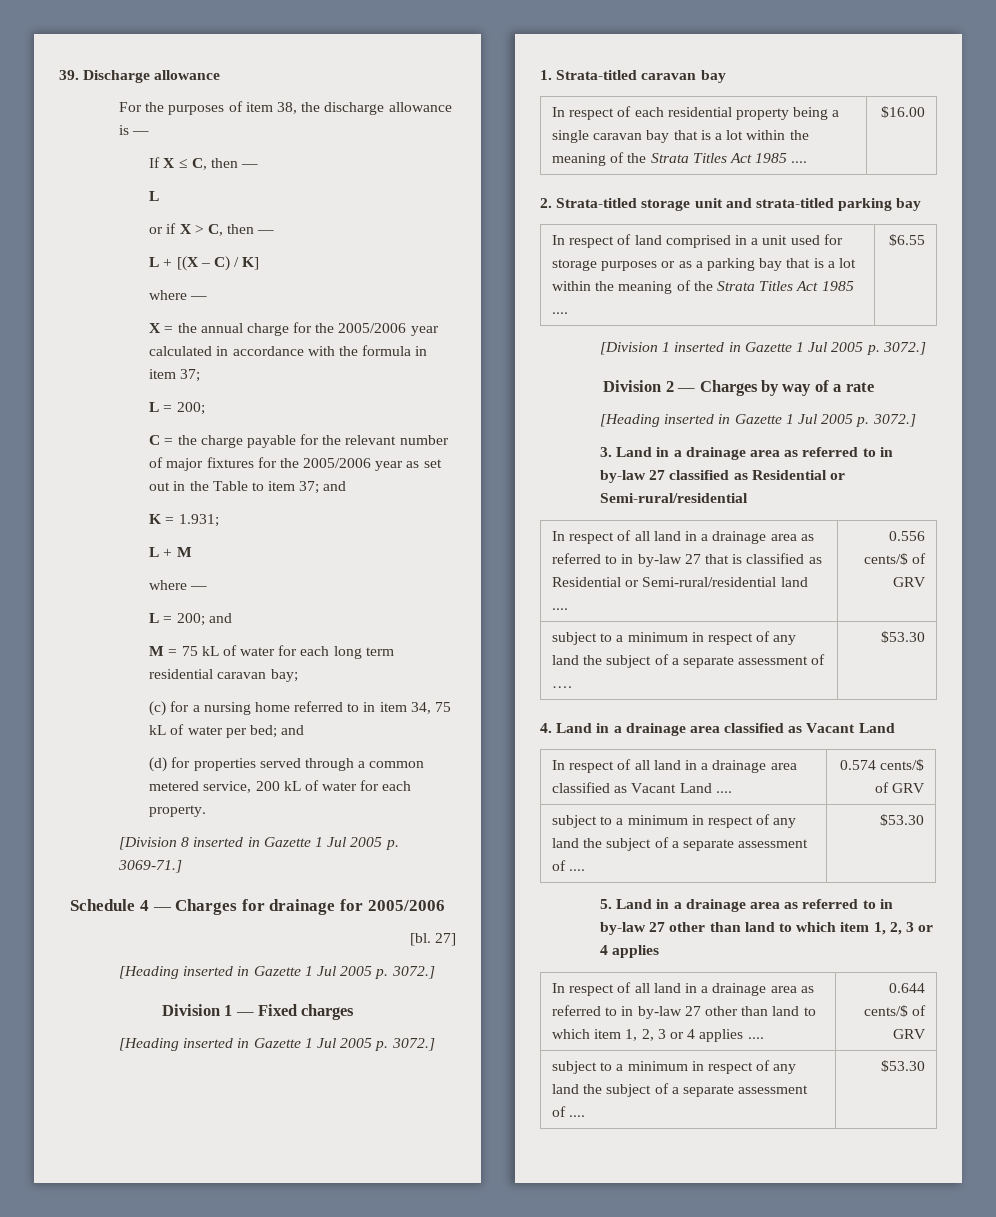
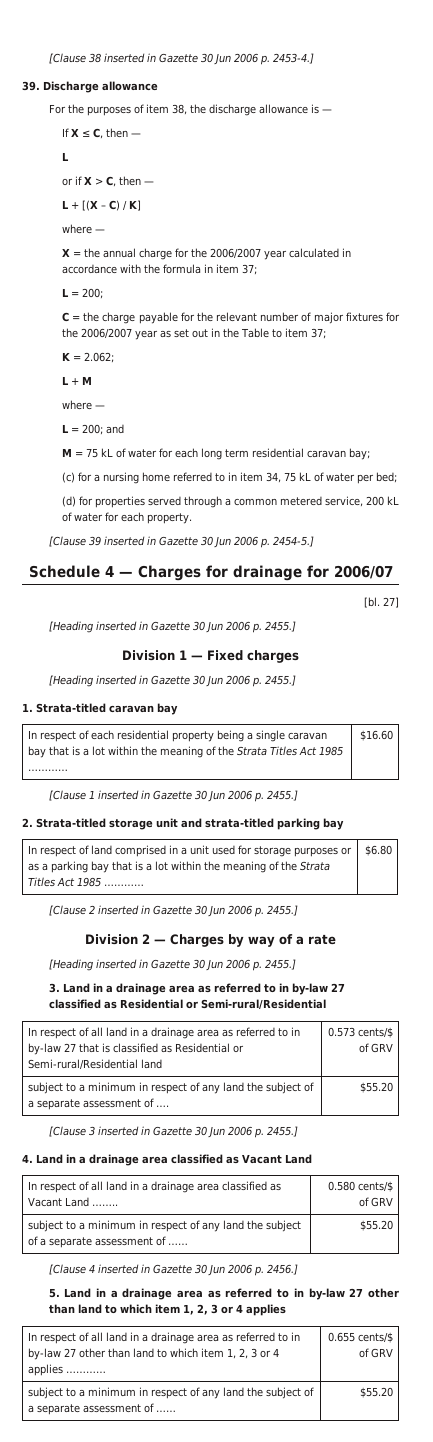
(59, 75) none -> [48,53,314,65] [Clause 38 inserted in Gazette 30 Jun 2006 p. 2453-4.] //
[338,323,407,333] 2005/2006 -> [209,248,261,259] 2006/2007
[303,458,372,468] 2005/2006 -> [80,328,132,339] 2006/2007
[323,481,347,491] and -> (326, 333) none
[178,514,219,527] 1.931; -> [83,352,114,363] 2.062;
[281,725,305,735] and -> (397, 477) none
[119,837,399,850] [118,860,183,873] [Division 8 inserted in Gazette 1 Jul 2005 p. 3069-71.] -> [48,536,314,548] [Clause 39 inserted in Gazette 30 Jun 2006 p. 2454-5.]
[367,900,445,911] 2005/2006 -> [333,565,393,579] 2006/07
[304,966,435,979] 1 Jul 2005 p. 3072.] -> [192,621,296,633] 30 Jun 2006 p. 2455.]
[304,1038,435,1051] 1 Jul 2005 p. 3072.] -> [192,675,296,687] 30 Jun 2006 p. 2455.]
[791,161,808,163] [880,106,925,118] .... | $16.00 -> [28,769,69,771] [359,730,393,741] [48,790,298,802] ………… | $16.60 // [Clause 1 inserted in Gazette 30 Jun 2006 p. 2455.]
[552,312,569,314] [888,234,925,246] [600,342,926,355] .... | $6.55 // [Division 1 inserted in Gazette 1 Jul 2005 p. 3072.] -> [104,884,145,886] [364,845,392,856] [48,905,298,917] ………… | $6.80 // [Clause 2 inserted in Gazette 30 Jun 2006 p. 2455.]
[785,414,916,427] 1 Jul 2005 p. 3072.] -> [192,959,296,971] 30 Jun 2006 p. 2455.]
[600,493,749,503] Semi-rural/residential -> [200,999,326,1010] Semi-rural/Residential
[642,577,808,587] [552,608,569,610] [888,531,925,541] Semi-rural/residential land .... | 0.556 -> [28,1059,163,1070] [327,1027,355,1037] Semi-rural/Residential land | 0.573
[880,631,925,643] $53.30 -> [359,1082,393,1093] [48,1126,298,1138] $55.20 // [Clause 3 inserted in Gazette 30 Jun 2006 p. 2455.]
[715,791,732,793] [839,760,876,770] .... | 0.574 -> [92,1204,119,1206] [327,1181,355,1191] …….. | 0.580
[569,869,586,871] [879,814,924,826] .... | $53.30 -> [168,1243,189,1245] [359,1220,393,1231] [48,1264,298,1276] …… | $55.20 // [Clause 4 inserted in Gazette 30 Jun 2006 p. 2456.]
[747,1037,764,1039] [888,983,925,993] .... | 0.644 -> [66,1371,107,1373] [327,1332,355,1342] ………… | 0.655
[569,1115,586,1117] [880,1060,925,1072] .... | $53.30 -> [156,1410,177,1412] [359,1387,393,1398] …… | $55.20

